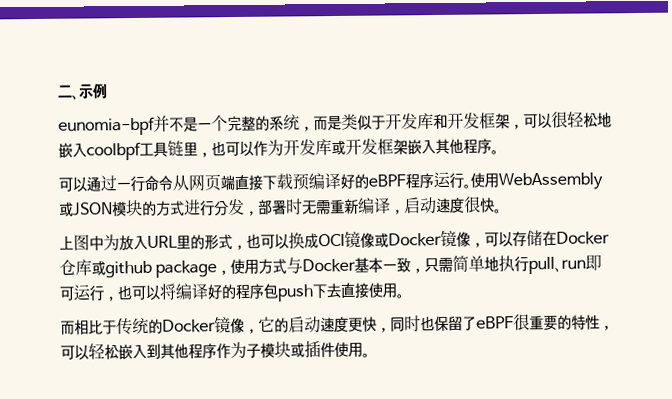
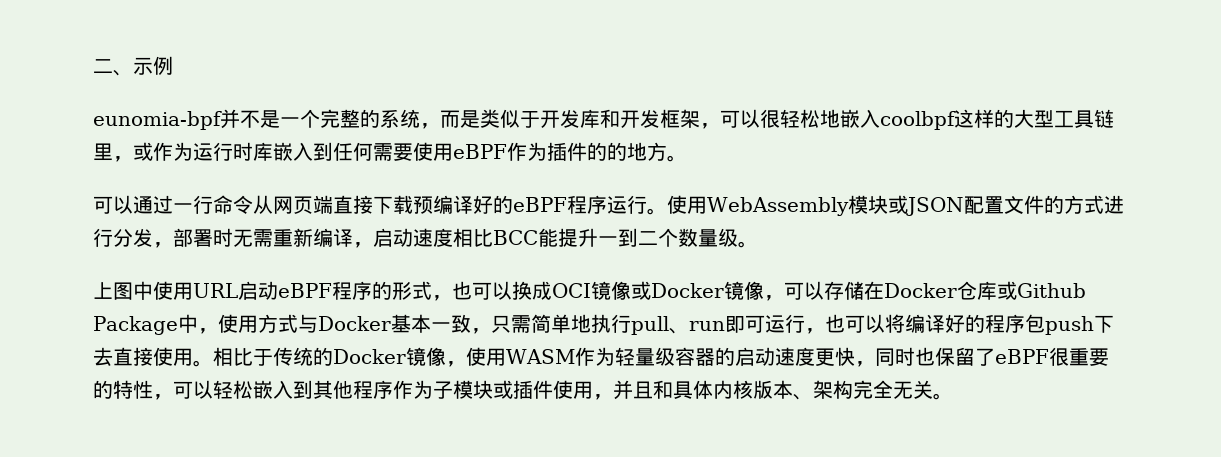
[139,138,492,158] 工具链里，也可以作为开发库或开发框架嵌入其他程序 -> [954,109,1114,128] [93,142,667,162] 这样的大型工具链里，或作为运行时库嵌入到任何需要使用eBPF作为插件的的地方
[59,199,143,217] 或JSON模块 -> [847,195,1044,216] 模块或JSON配置文件
[463,196,502,214] [59,234,191,251] 很快。 // 上图中为放入URL里 -> [453,228,758,248] [93,281,372,300] 相比BCC能提升一到二个数量级。 // 上图中使用URL启动eBPF程序
[105,260,218,279] github package -> [1017,283,1086,298] [93,314,198,335] Github Package中
[60,320,75,335] // 而 -> (213, 363) none
[258,316,275,332] 它 -> [466,347,715,366] 使用WASM作为轻量级容器
(363, 349) none -> [593,380,933,400] ，并且和具体内核版本、架构完全无关

